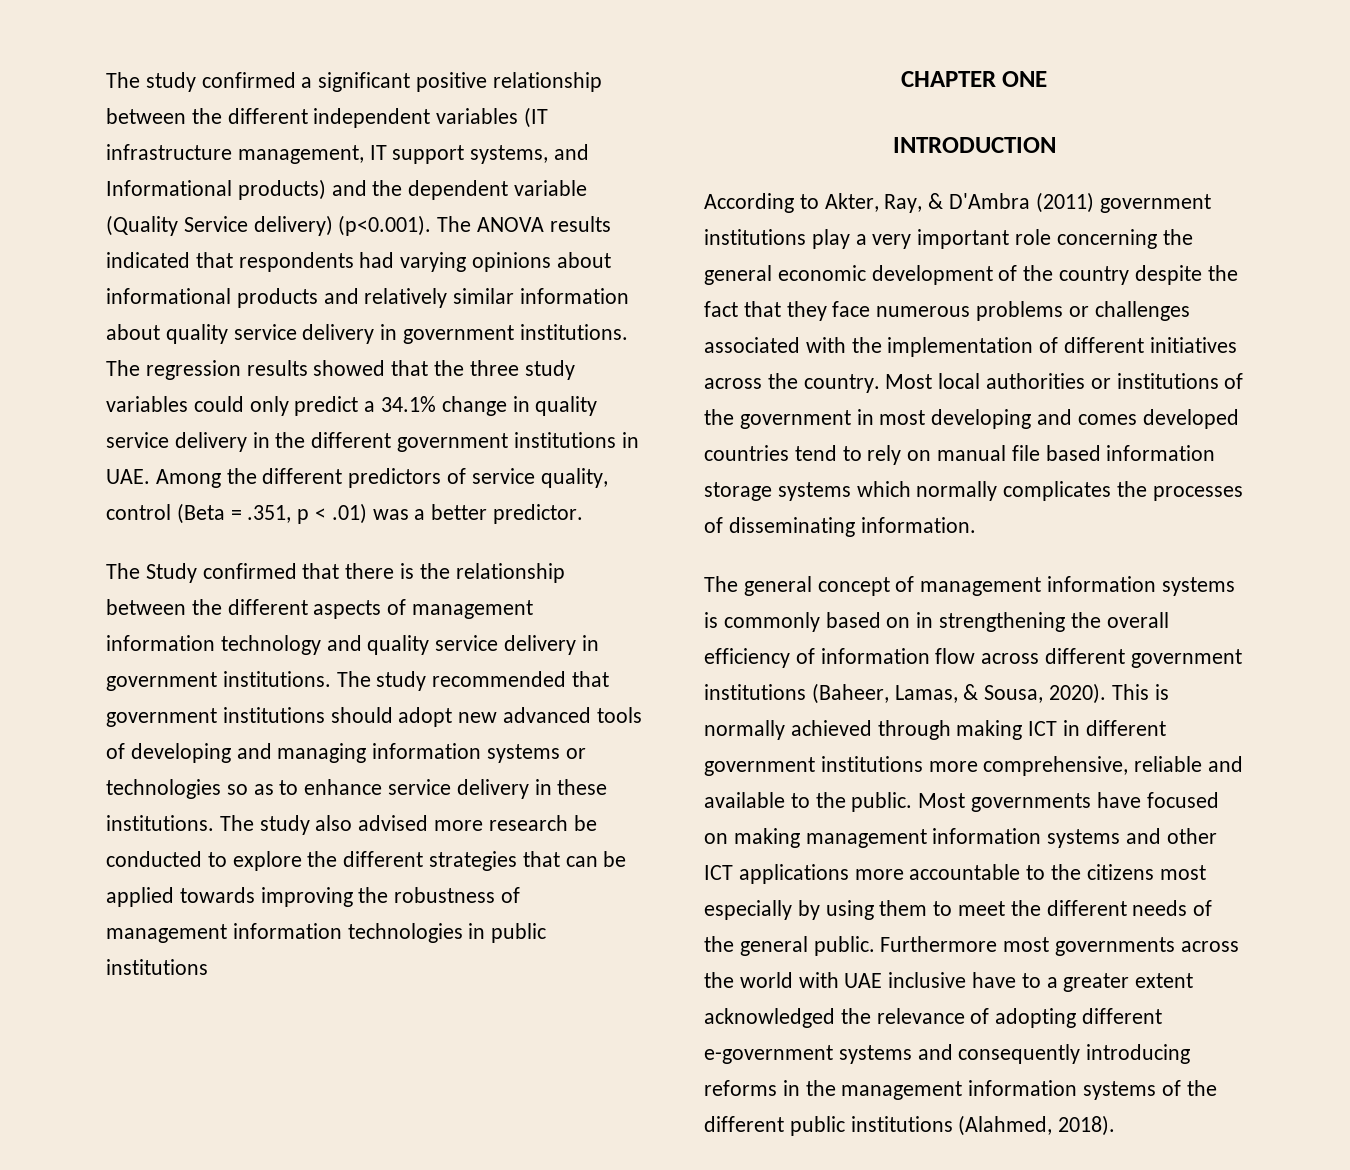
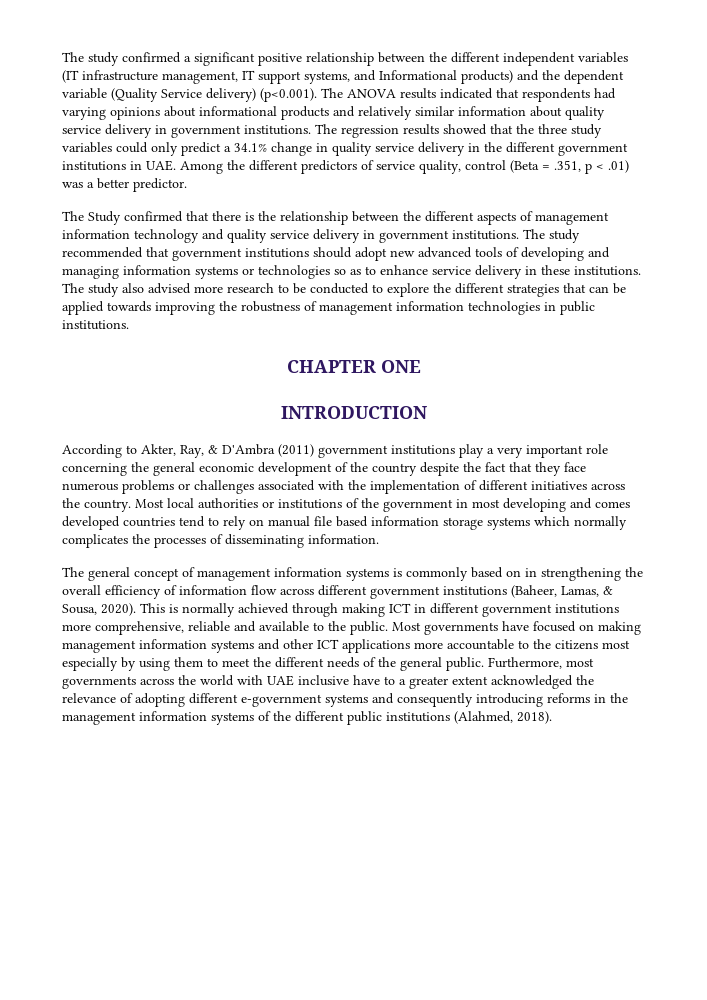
(568, 823) none -> [278,284,289,293] to
[106,959,208,975] institutions -> [62,320,129,330] institutions.
[880,936,998,952] Furthermore -> [488,657,562,669] Furthermore,

